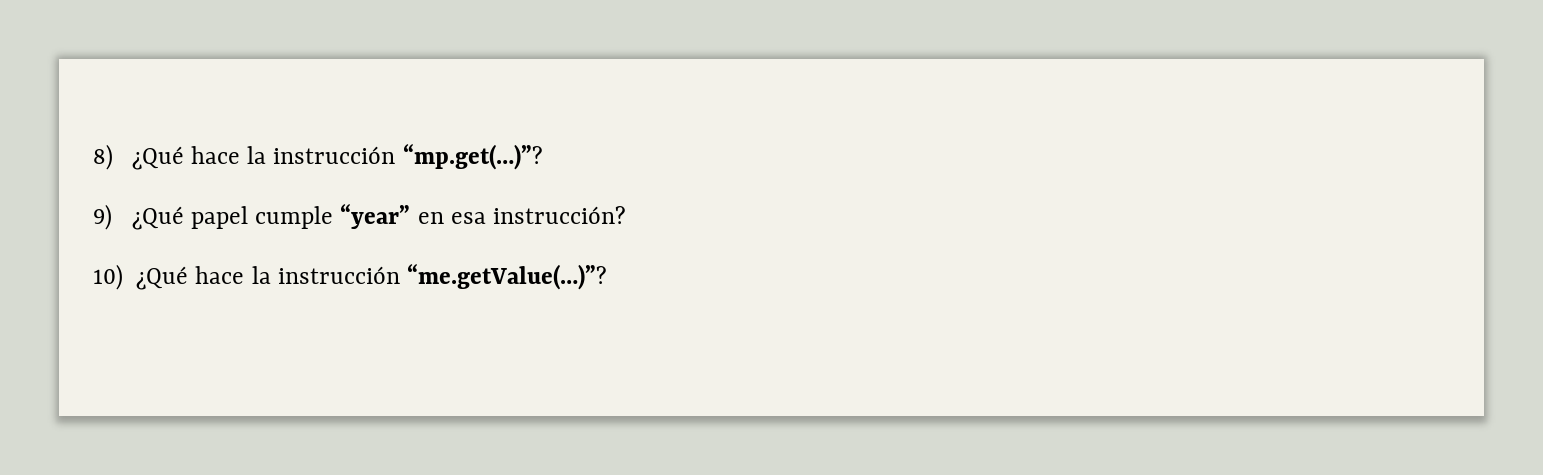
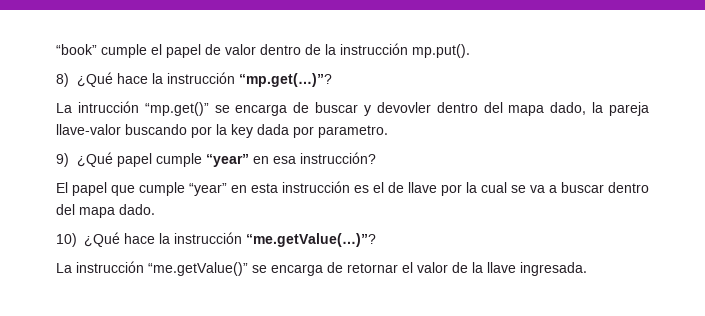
(93, 157) none -> [56,43,470,58] “book” cumple el papel de valor dentro de la instrucción mp.put(). //
(543, 157) none -> [56,101,649,116] [56,124,388,138] // La intrucción “mp.get()” se encarga de buscar y devovler dentro del mapa dado, la pareja llave-valor buscando por la key dada por parametro.
(626, 215) none -> [56,181,649,196] [56,204,155,218] // El papel que cumple “year” en esta instrucción es el de llave por la cual se va a buscar dentro del mapa dado.
(607, 277) none -> [56,261,587,276] // La instrucción “me.getValue()” se encarga de retornar el valor de la llave ingresada.

